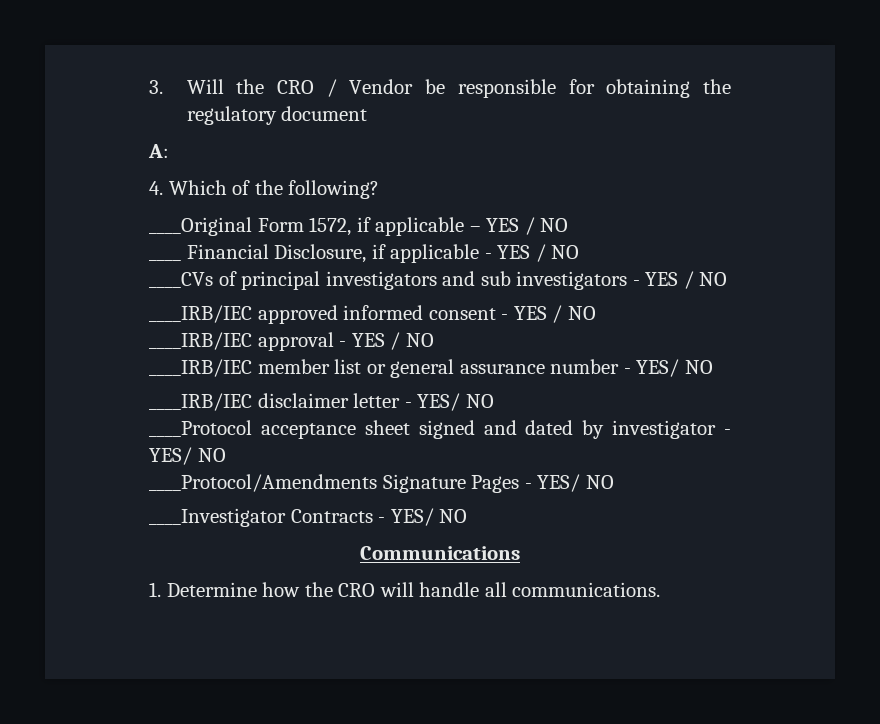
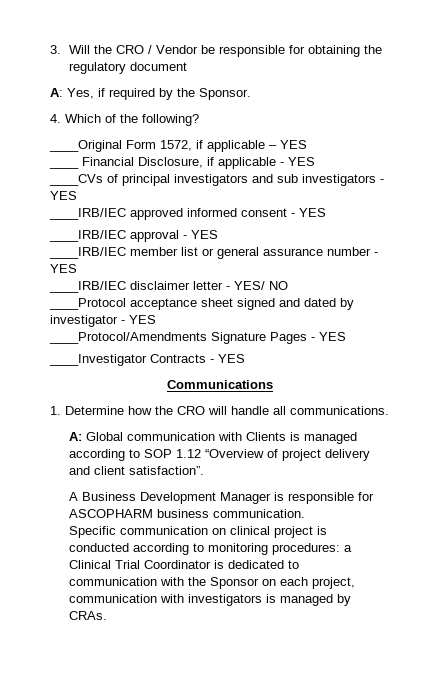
(169, 151) none -> [67,88,251,100] Yes, if required by the Sponsor.
[524,217,569,235] / NO -> (307, 144) none
[535,244,580,262] / NO -> (315, 161) none
[683,271,728,289] / NO -> (77, 195) none
[552,305,596,323] / NO -> (326, 212) none
[390,332,434,350] / NO -> (218, 234) none
[636,359,713,377] YES/ NO -> [50,264,77,273] YES
[149,447,226,465] YES/ NO -> [129,315,156,324] YES
[537,474,614,492] YES/ NO -> [319,332,346,341] YES
[390,508,468,526] YES/ NO -> [218,354,245,363] YES
(661, 589) none -> [68,432,357,444] [68,449,370,461] [68,466,204,475] [68,492,374,504] [68,509,305,518] [68,526,327,538] [68,543,352,555] [68,560,299,569] [68,577,355,589] [68,594,351,606] [68,611,107,620] // A: Global communication with Clients is managed according to SOP 1.12 “Overview of project delivery and client satisfaction”. // A Business Development Manager is responsible for ASCOPHARM business communication. // Specific communication on clinical project is conducted according to monitoring procedures: a Clinical Trial Coordinator is dedicated to communication with the Sponsor on each project, communication with investigators is managed by CRAs.

